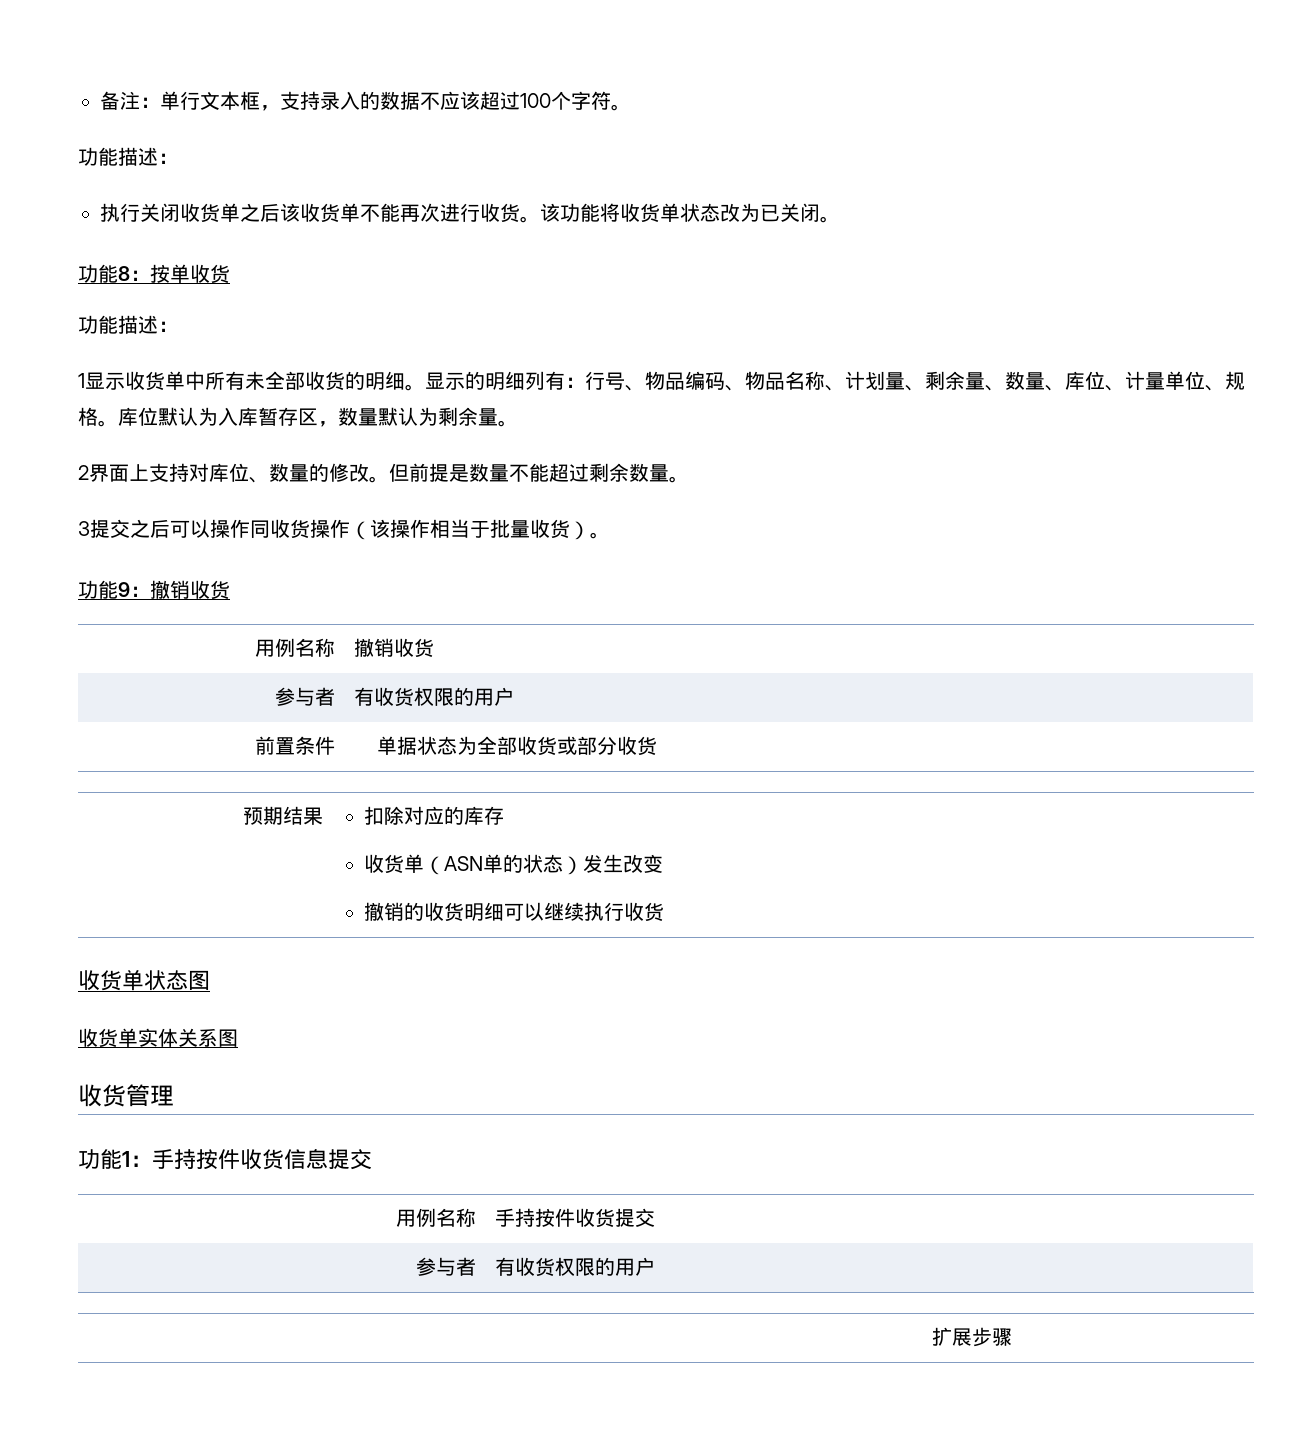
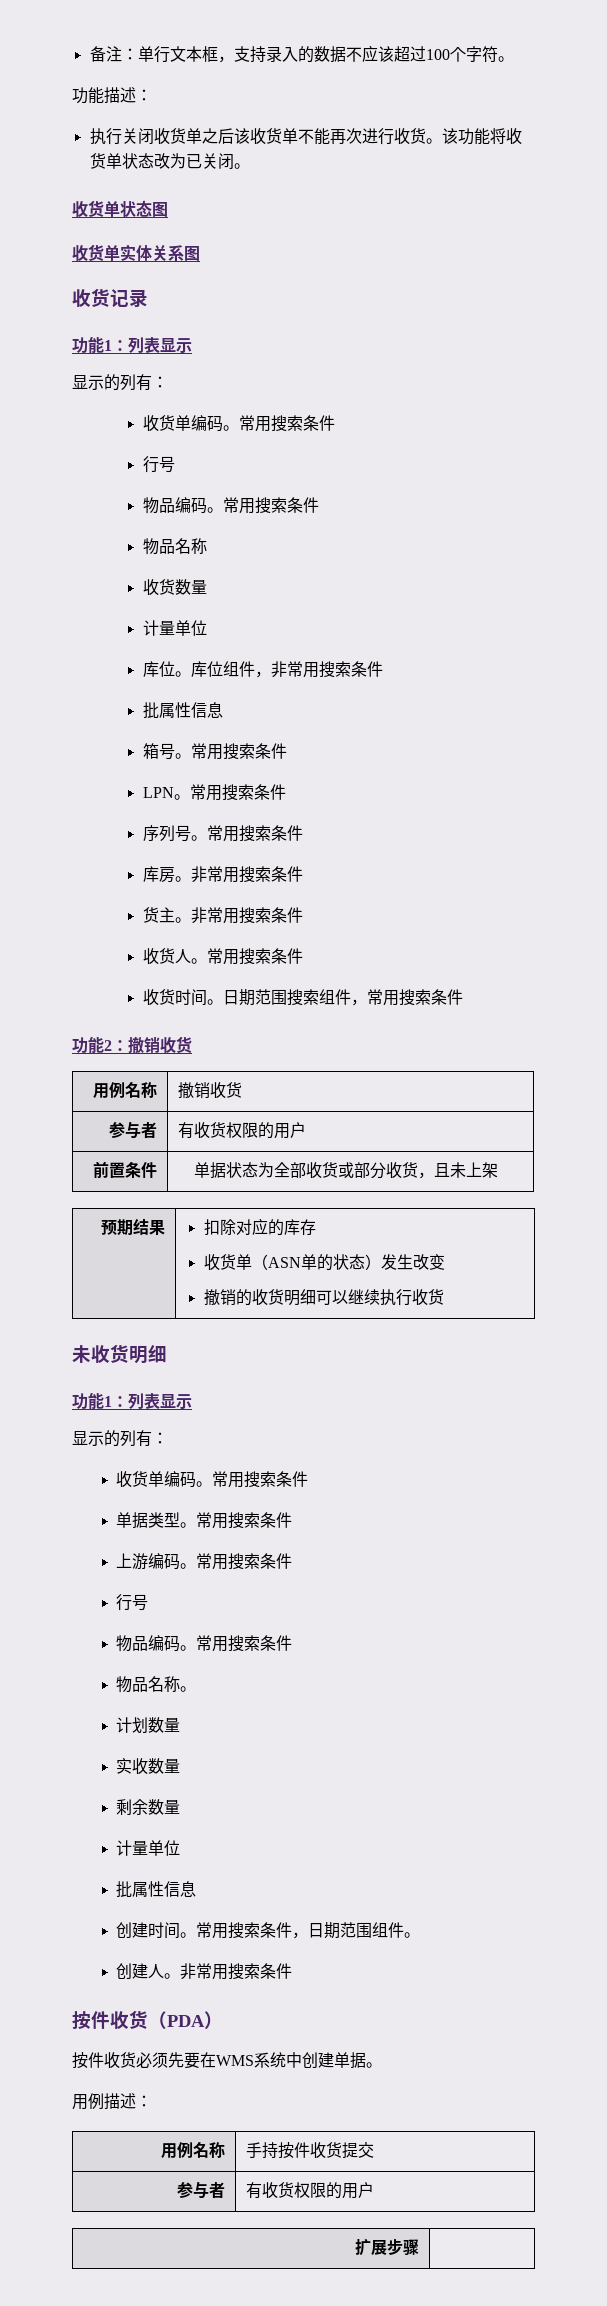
[78,264,230,284] [78,315,178,334] [78,371,1245,391] [78,407,518,427] [78,463,689,483] [78,519,610,540] [78,580,130,599] 功能8：按单收货 // 功能描述： // 1显示收货单中所有未全部收货的明细。显示的明细列有：行号、物品编码、物品名称、计划量、剩余量、数量、库位、计量单位、规格。库位默认为入库暂存区，数量默认为剩余量。 // 2界面上支持对库位、数量的修改。但前提是数量不能超过剩余数量。 // 3提交之后可以操作同收货操作（该操作相当于批量收货）。 // 功能9 -> [72,200,168,218] [72,244,200,262] [72,288,148,308] [72,336,192,354] [72,374,168,391] [142,415,335,432] [142,456,175,473] [142,497,319,514] [142,538,207,555] [142,579,207,596] [142,620,207,636] [142,661,383,678] [142,702,223,719] [142,743,287,760] [142,784,286,801] [142,825,303,842] [142,866,303,883] [142,907,303,924] [142,948,303,965] [142,989,463,1006] [72,1036,112,1054] 收货单状态图 // 收货单实体关系图 // 收货记录 // 功能1：列表显示 // 显示的列有： // 收货单编码。常用搜索条件 // 行号 // 物品编码。常用搜索条件 // 物品名称 // 收货数量 // 计量单位 // 库位。库位组件，非常用搜索条件 // 批属性信息 // 箱号。常用搜索条件 // LPN。常用搜索条件 // 序列号。常用搜索条件 // 库房。非常用搜索条件 // 货主。非常用搜索条件 // 收货人。常用搜索条件 // 收货时间。日期范围搜索组件，常用搜索条件 // 功能2
(658, 746) none -> [418,1162,499,1179] ，且未上架
[78,970,210,991] [78,1028,238,1048] [78,1084,174,1107] [78,1148,372,1170] 收货单状态图 // 收货单实体关系图 // 收货管理 // 功能1：手持按件收货信息提交 -> [72,1344,167,1364] [72,1392,192,1410] [72,1430,168,1447] [116,1471,309,1488] [116,1512,293,1529] [116,1553,293,1570] [116,1594,149,1611] [116,1635,293,1652] [116,1676,197,1693] [116,1717,181,1733] [116,1758,181,1775] [116,1799,181,1816] [116,1840,181,1856] [116,1881,197,1898] [116,1922,421,1939] [116,1963,293,1980] [72,2010,223,2029] [72,2052,382,2069] [72,2093,152,2110] 未收货明细 // 功能1：列表显示 // 显示的列有： // 收货单编码。常用搜索条件 // 单据类型。常用搜索条件 // 上游编码。常用搜索条件 // 行号 // 物品编码。常用搜索条件 // 物品名称。 // 计划数量 // 实收数量 // 剩余数量 // 计量单位 // 批属性信息 // 创建时间。常用搜索条件，日期范围组件。 // 创建人。非常用搜索条件 // 按件收货（PDA） // 按件收货必须先要在WMS系统中创建单据。 // 用例描述：

